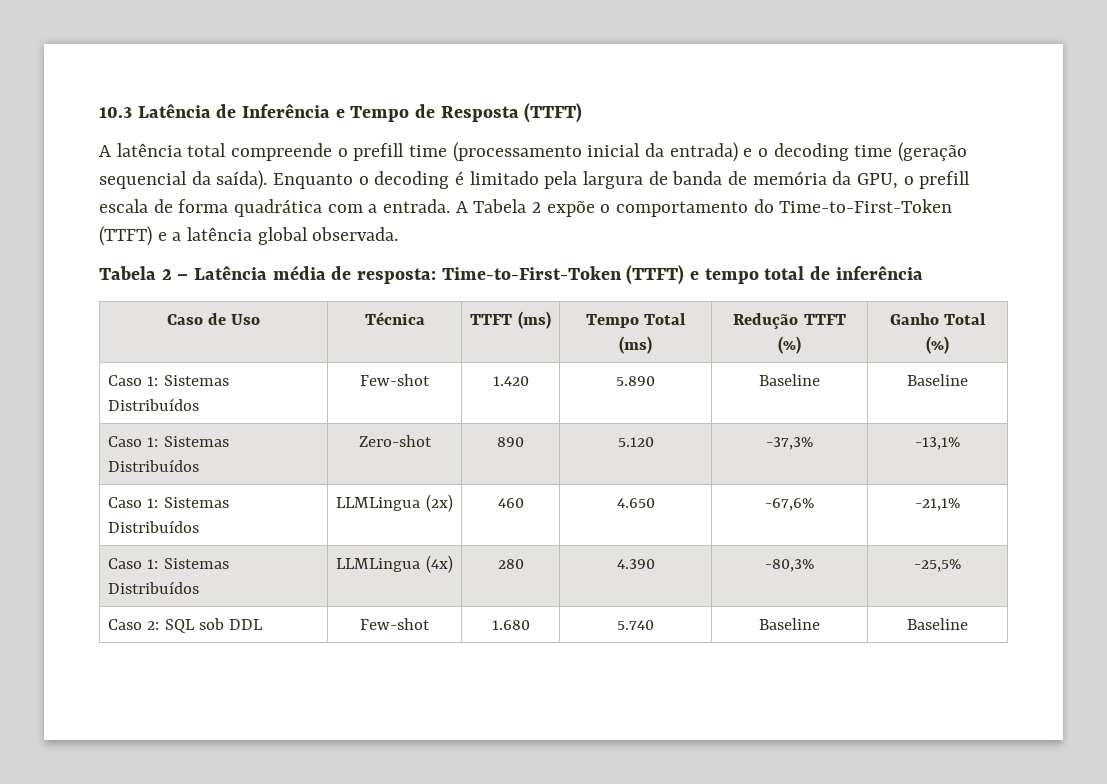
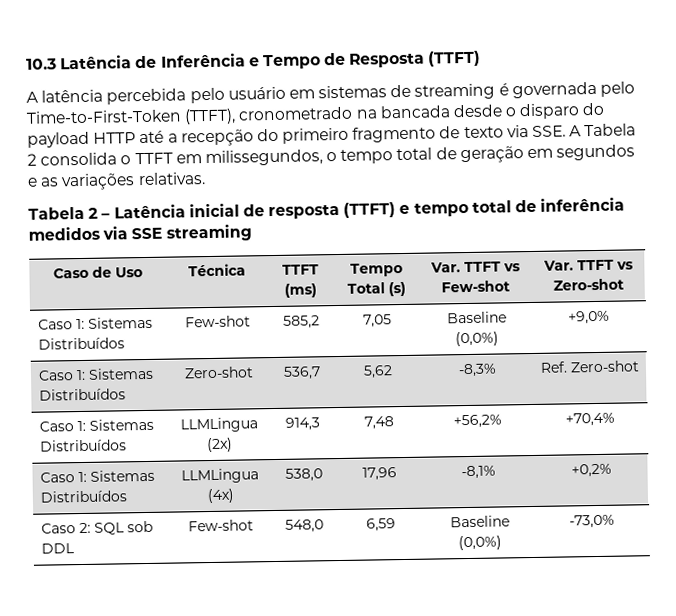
[187,142,968,162] [99,170,971,190] [99,199,953,217] [99,226,399,246] total compreende o prefill time (processamento inicial da entrada) e o decoding time (geração sequencial da saída). Enquanto o decoding é limitado pela largura de banda de memória da GPU, o prefill escala de forma quadrática com a entrada. A Tabela 2 expõe o comportamento do Time-to-First-Token (TTFT) e a latência global observada. -> [106,81,636,105] [26,102,606,125] [27,123,637,148] [27,144,636,167] [27,172,206,191] percebida pelo usuário em sistemas de streaming é governada pelo Time-to-First-Token (TTFT), cronometrado na bancada desde o disparo do payload HTTP até a recepção do primeiro fragmento de texto via SSE. A Tabela 2 consolida o TTFT em milissegundos, o tempo total de geração em segundos e as variações relativas.
[272,265,622,284] média de resposta: Time-to-First-Token -> [188,203,341,220] inicial de resposta
(923, 273) none -> [28,224,252,242] medidos via SSE streaming
[619,336,652,354] [733,313,846,329] [778,336,801,354] [889,313,987,325] [926,336,949,354] (ms) | Redução TTFT (%) | Ganho Total (%) -> [388,281,406,297] [430,261,521,273] [441,280,510,293] [542,259,634,271] [552,278,624,291] (s) | Var. TTFT vs Few-shot | Var. TTFT vs Zero-shot
[492,376,529,386] [616,376,655,386] [759,374,820,386] [907,374,968,386] 1.420 | 5.890 | Baseline | Baseline -> [283,315,320,329] [363,314,392,328] [446,311,507,324] [454,331,499,347] [568,310,610,325] 585,2 | 7,05 | Baseline (0,0%) | +9,0%
[497,437,524,447] [617,437,654,447] [766,437,813,450] [915,437,960,450] 890 | 5.120 | -37,3% | -13,1% -> [283,366,321,380] [363,365,393,379] [457,363,497,378] [539,360,640,373] 536,7 | 5,62 | -8,3% | Ref. Zero-shot
[497,498,524,508] [616,498,655,508] [765,498,814,511] [915,498,960,511] 460 | 4.650 | -67,6% | -21,1% -> [285,417,320,431] [363,416,394,430] [453,414,502,429] [565,412,615,427] 914,3 | 7,48 | +56,2% | +70,4%
[497,559,524,569] [616,559,655,569] [765,559,814,572] [914,559,961,572] 280 | 4.390 | -80,3% | -25,5% -> [284,468,323,482] [362,467,397,481] [461,465,496,480] [570,463,612,478] 538,0 | 17,96 | -8,1% | +0,2%
[491,620,530,630] [617,620,654,630] [759,618,820,630] [907,618,968,630] 1.680 | 5.740 | Baseline | Baseline -> [285,519,324,533] [365,518,396,532] [449,515,510,528] [457,535,502,551] [569,514,615,529] 548,0 | 6,59 | Baseline (0,0%) | -73,0%

